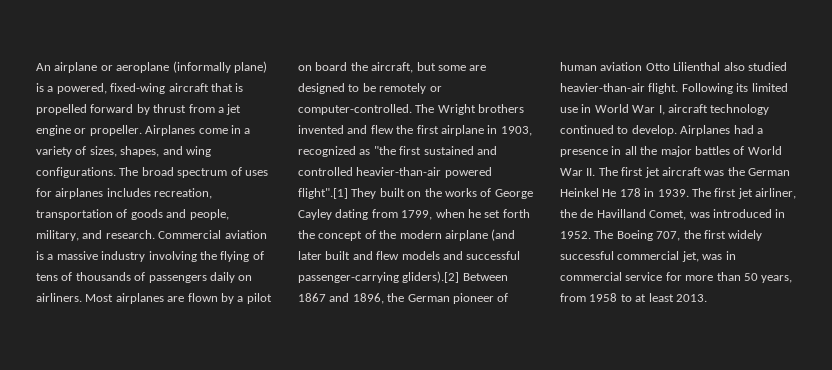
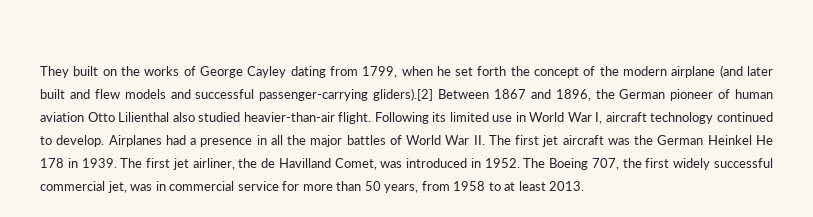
[36,61,267,73] [36,83,244,94] [36,104,242,115] [36,125,251,136] [36,146,211,157] [36,167,268,178] [36,188,213,199] [36,209,229,220] [36,230,267,241] [36,251,264,262] [36,272,253,283] [36,293,272,304] [298,62,487,73] [298,83,442,94] [298,104,525,115] [298,125,532,136] [298,146,497,157] [298,167,492,178] [298,188,348,199] An airplane or aeroplane (informally plane) is a powered, fixed-wing aircraft that is propelled forward by thrust from a jet engine or propeller. Airplanes come in a variety of sizes, shapes, and wing configurations. The broad spectrum of uses for airplanes includes recreation, transportation of goods and people, military, and research. Commercial aviation is a massive industry involving the flying of tens of thousands of passengers daily on airliners. Most airplanes are flown by a pilot on board the aircraft, but some are designed to be remotely or computer-controlled. The Wright brothers invented and flew the first airplane in 1903, recognized as "the first sustained and controlled heavier-than-air powered flight".[1] -> (40, 72) none

